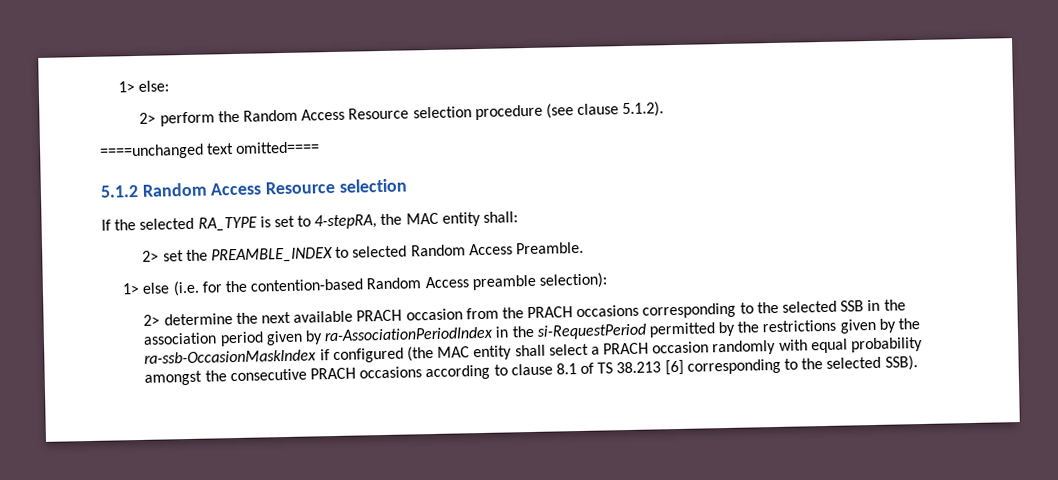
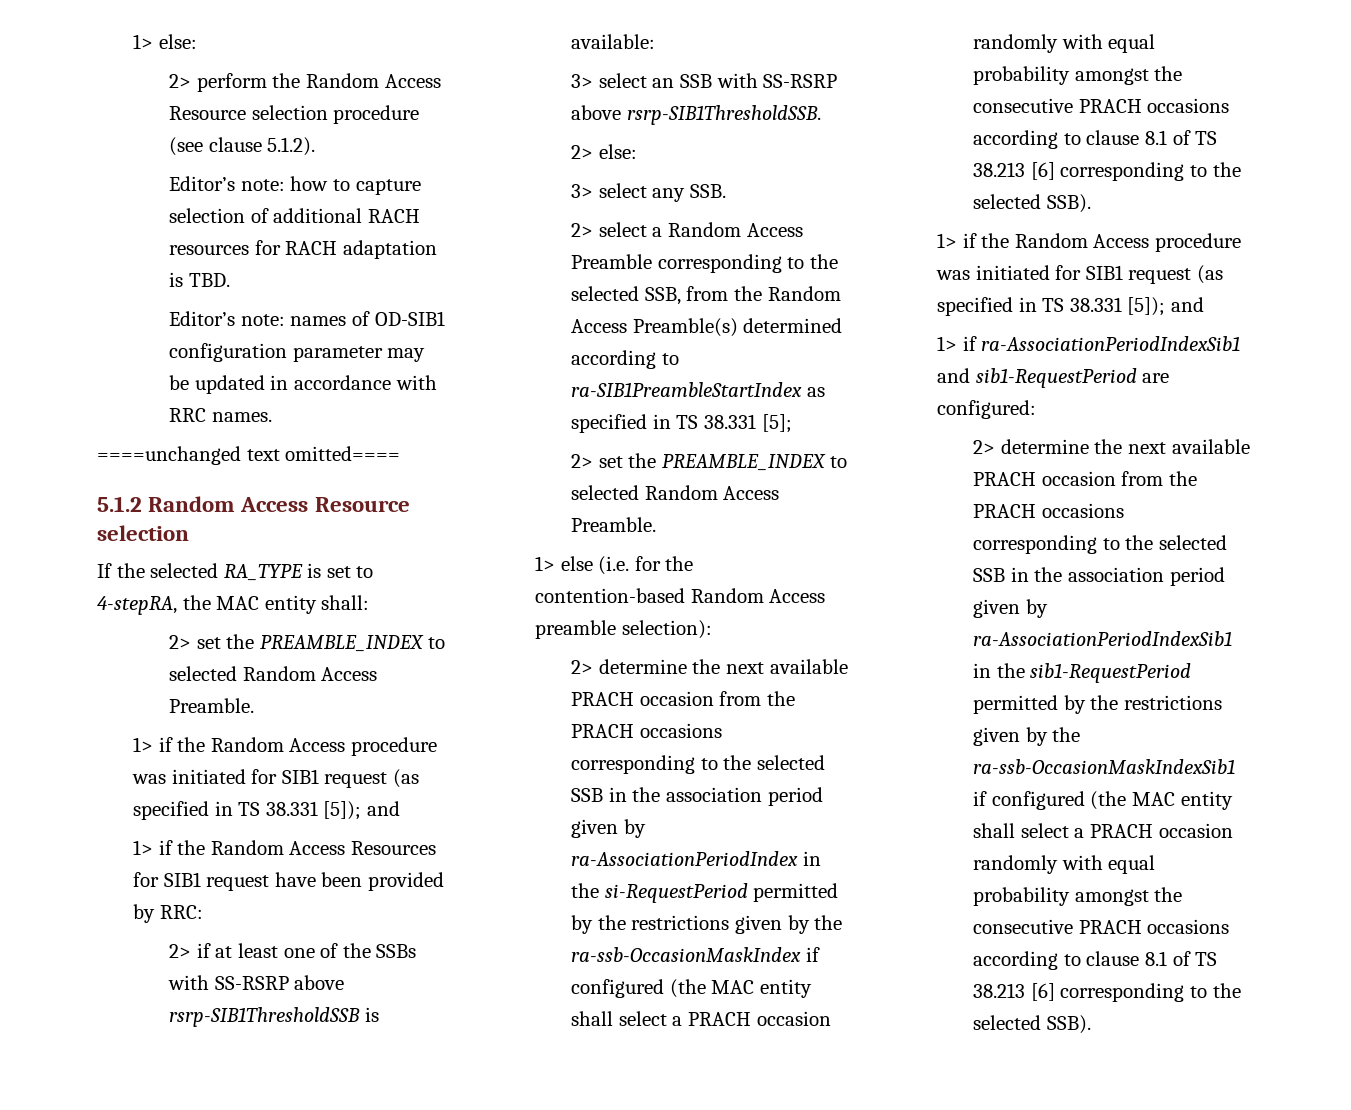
(665, 109) none -> [169,176,421,195] [169,208,420,223] [169,240,437,259] [169,272,230,287] [169,311,445,326] [169,343,426,362] [169,375,437,394] [169,408,272,422] // Editor’s note: how to capture selection of additional RACH resources for RACH adaptation is TBD. // Editor’s note: names of OD-SIB1 configuration parameter may be updated in accordance with RRC names.
(584, 248) none -> [133,737,437,756] [132,769,419,788] [133,801,400,820] [133,840,436,855] [133,872,444,891] [133,904,203,923] [169,943,417,958] [168,975,345,990] [169,1007,379,1027] [571,34,656,49] [571,73,838,88] [571,105,821,125] [571,144,637,159] [571,183,726,202] [571,222,803,237] [571,254,838,273] [571,286,841,305] [571,318,843,337] [571,350,679,369] [571,382,825,397] [571,414,792,433] [571,453,847,471] [571,485,780,500] [571,517,657,532] // 1> if the Random Access procedure was initiated for SIB1 request (as specified in TS 38.331 [5]); and // 1> if the Random Access Resources for SIB1 request have been provided by RRC: // 2> if at least one of the SSBs with SS-RSRP above rsrp-SIB1ThresholdSSB is available: // 3> select an SSB with SS-RSRP above rsrp-SIB1ThresholdSSB. // 2> else: // 3> select any SSB. // 2> select a Random Access Preamble corresponding to the selected SSB, from the Random Access Preamble(s) determined according to ra-SIB1PreambleStartIndex as specified in TS 38.331 [5]; // 2> set the PREAMBLE_INDEX to selected Random Access Preamble.
(918, 363) none -> [937,233,1241,252] [936,265,1223,284] [937,297,1204,316] [937,336,1241,351] [937,368,1170,388] [937,400,1037,419] [973,439,1250,454] [973,471,1197,486] [973,503,1124,518] [973,535,1227,554] [973,567,1225,586] [973,599,1048,618] [973,631,1233,646] [973,663,1192,683] [973,695,1222,714] [973,727,1081,746] [973,759,1236,774] [973,791,1233,810] [973,823,1233,838] [973,855,1156,874] [973,887,1183,906] [973,919,1230,934] [973,951,1218,970] [973,983,1241,1002] [973,1015,1091,1034] // 1> if the Random Access procedure was initiated for SIB1 request (as specified in TS 38.331 [5]); and // 1> if ra-AssociationPeriodIndexSib1 and sib1-RequestPeriod are configured: // 2> determine the next available PRACH occasion from the PRACH occasions corresponding to the selected SSB in the association period given by ra-AssociationPeriodIndexSib1 in the sib1-RequestPeriod permitted by the restrictions given by the ra-ssb-OccasionMaskIndexSib1 if configured (the MAC entity shall select a PRACH occasion randomly with equal probability amongst the consecutive PRACH occasions according to clause 8.1 of TS 38.213 [6] corresponding to the selected SSB).

